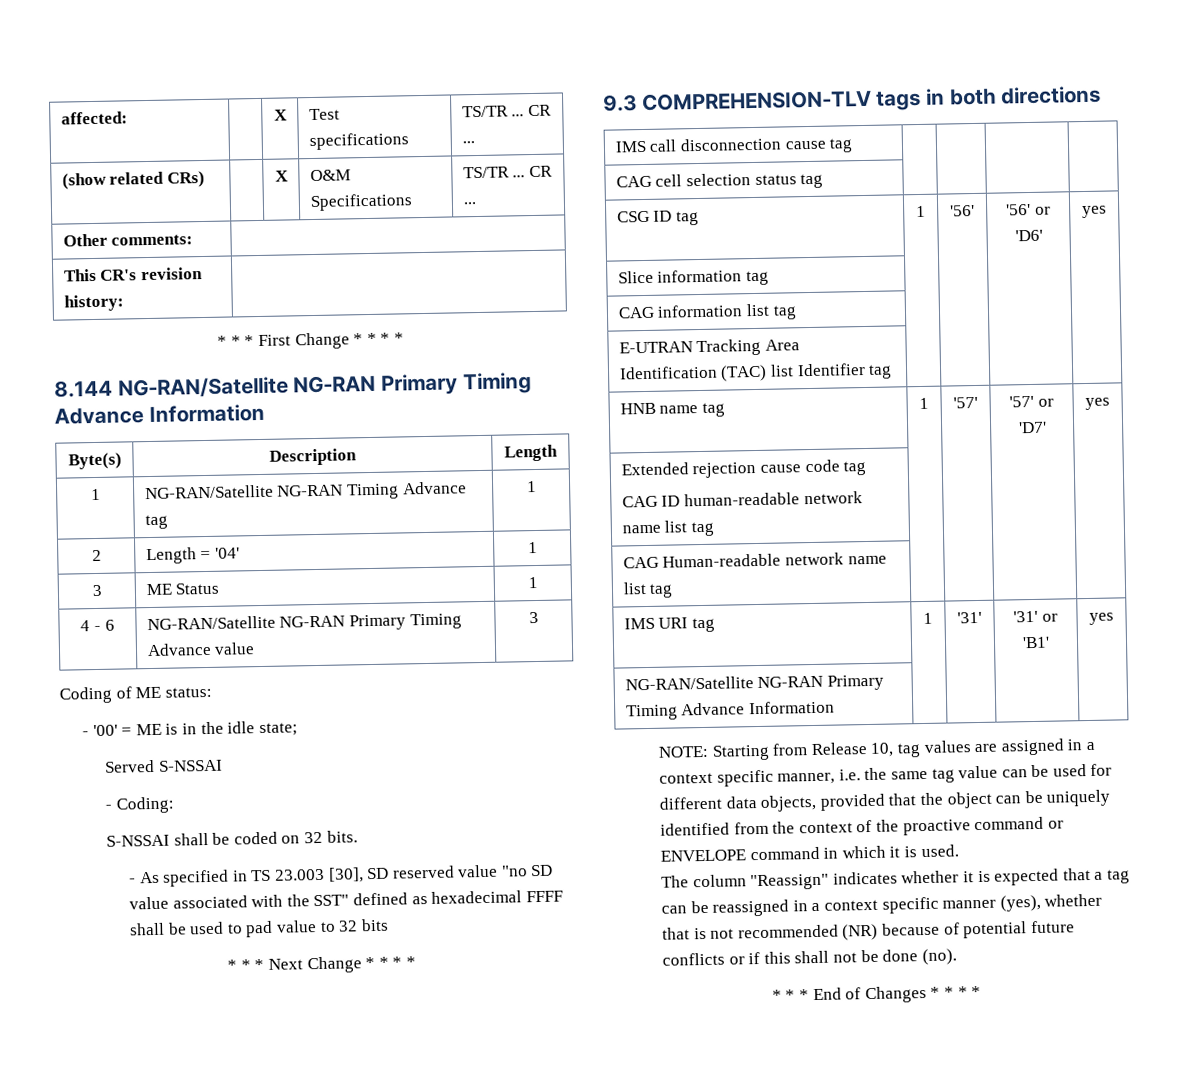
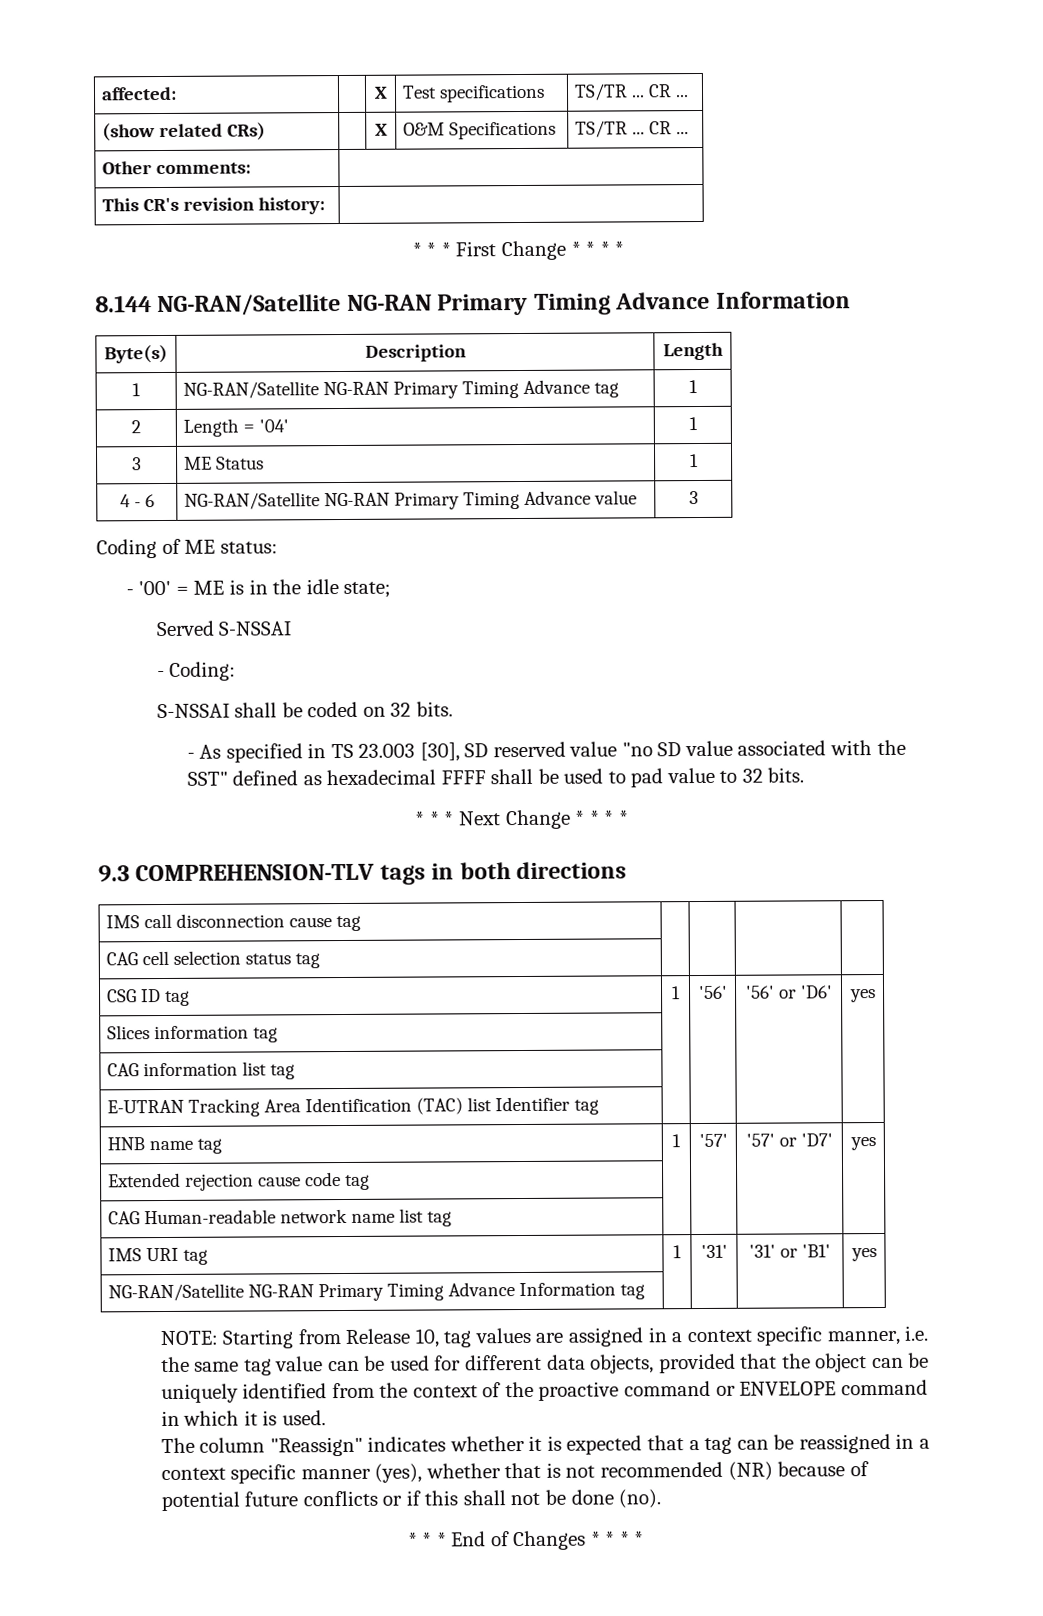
(344, 490) none -> [393,381,460,399] Primary
[360,918,389,932] bits -> [767,767,805,783] bits.
[617,270,654,284] Slice -> [107,1025,151,1040] Slices
[621,491,863,508] [621,520,716,537] // CAG ID human-readable network name list tag -> (371, 1182) none
(836, 707) none -> [620,1284,646,1300] tag

